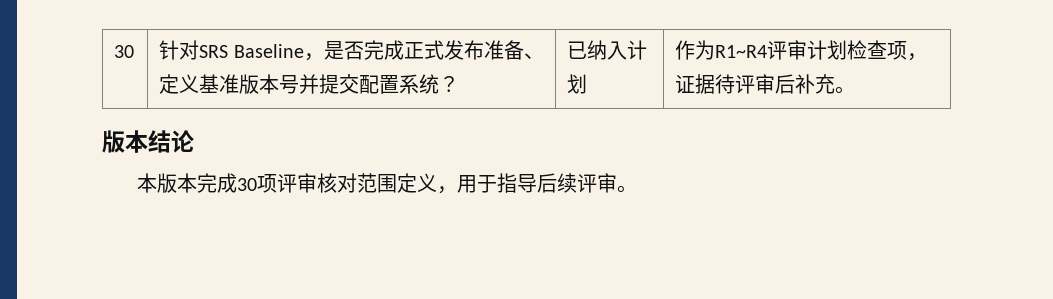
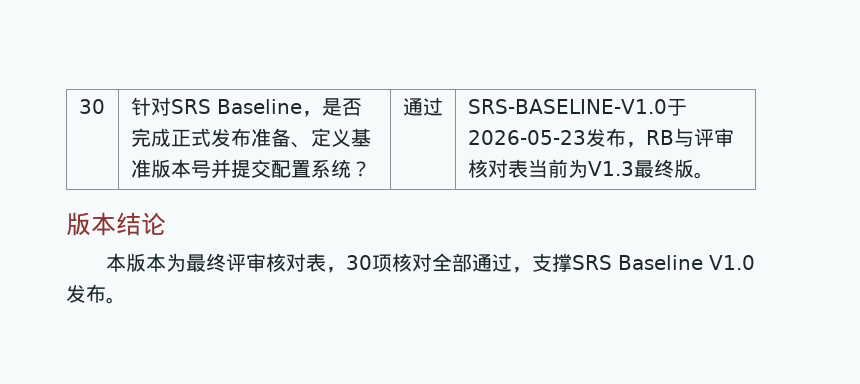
[567,40,648,60] [567,74,588,94] [675,40,928,61] [675,74,856,94] [102,130,194,153] [137,173,618,194] 已纳入计划 | 作为R1~R4评审计划检查项，证据待评审后补充。 // 版本结论 // 本版本完成30项评审核对范围定义，用于指导后续评审 -> [402,97,443,116] [467,99,687,116] [467,128,734,148] [467,159,714,179] [66,212,166,236] [106,253,756,273] [66,284,106,303] 通过 | SRS-BASELINE-V1.0于2026-05-23发布，RB与评审核对表当前为V1.3最终版。 // 版本结论 // 本版本为最终评审核对表，30项核对全部通过，支撑SRS Baseline V1.0发布

